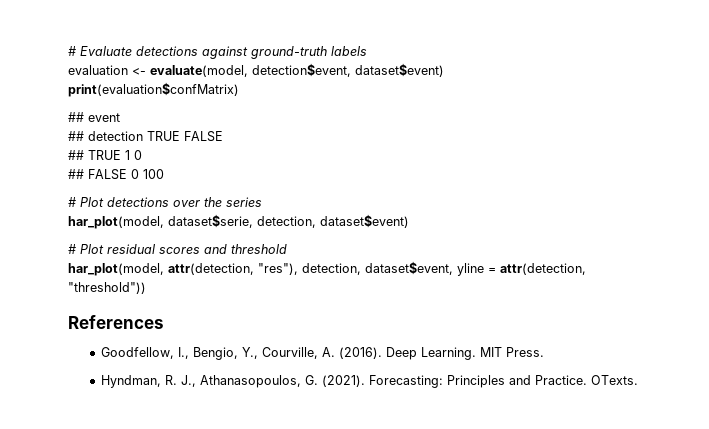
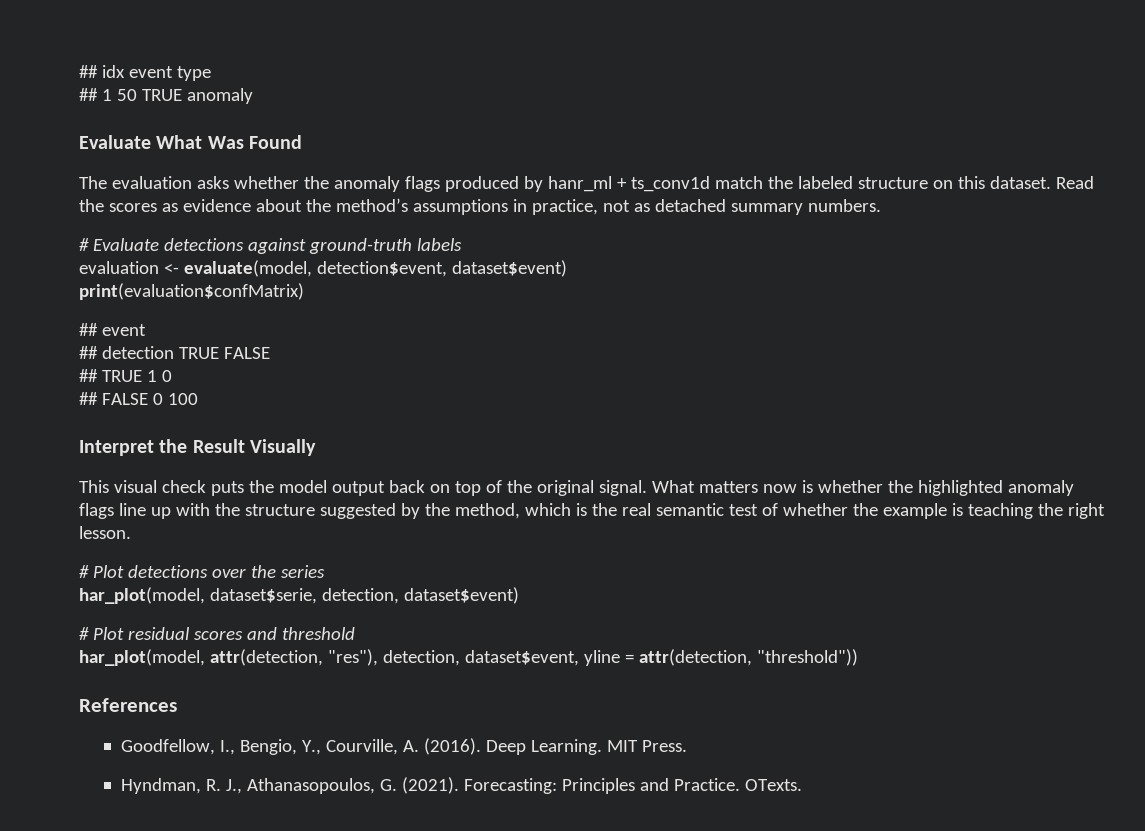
(68, 51) none -> [79,65,211,81] [79,88,253,104] [79,135,302,149] [79,176,1094,192] [79,198,881,215] ## idx event type // ## 1 50 TRUE anomaly // Evaluate What Was Found // The evaluation asks whether the anomaly flags produced by hanr_ml + ts_conv1d match the labeled structure on this dataset. Read the scores as evidence about the method’s assumptions in practice, not as detached summary numbers. //
(164, 174) none -> [79,439,316,456] [79,480,1074,496] [79,503,1105,519] [79,526,131,539] // Interpret the Result Visually // This visual check puts the model output back on top of the original signal. What matters now is whether the highlighted anomaly flags line up with the structure suggested by the method, which is the real semantic test of whether the example is teaching the right lesson.

